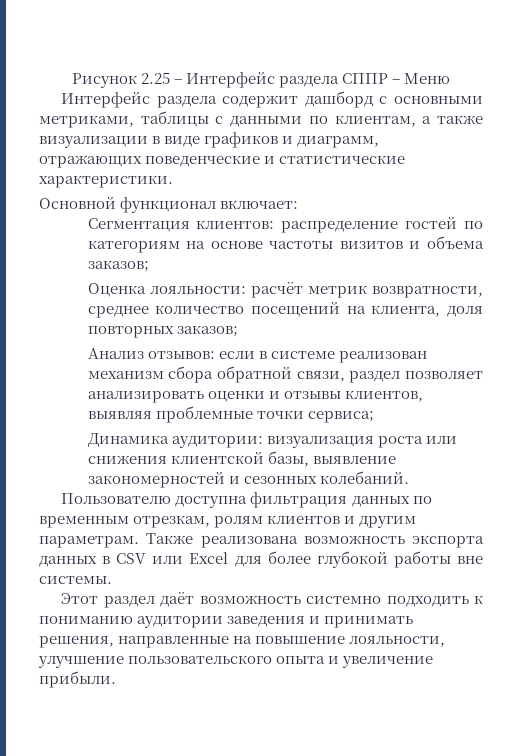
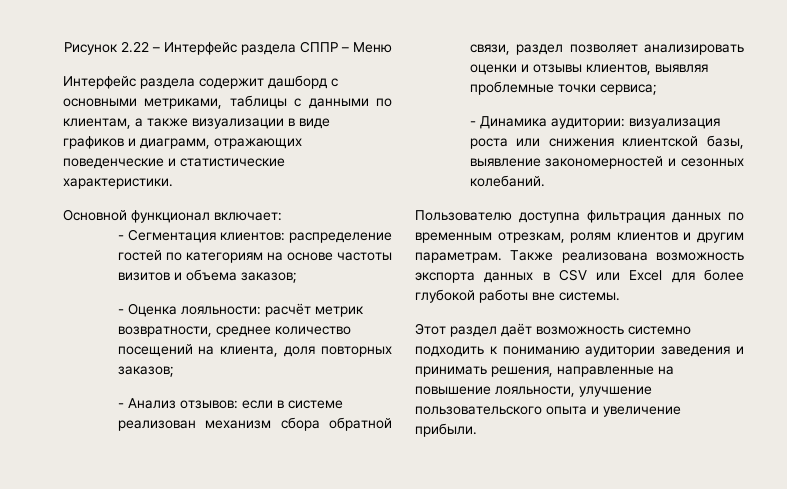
[140,72,170,84] 2.25 -> [120,41,149,53] 2.22
(299, 204) none -> [117,235,124,240] -
(149, 266) none -> [117,309,124,314] -
(238, 331) none -> [117,403,124,408] -
(374, 417) none -> [469,121,476,126] -

